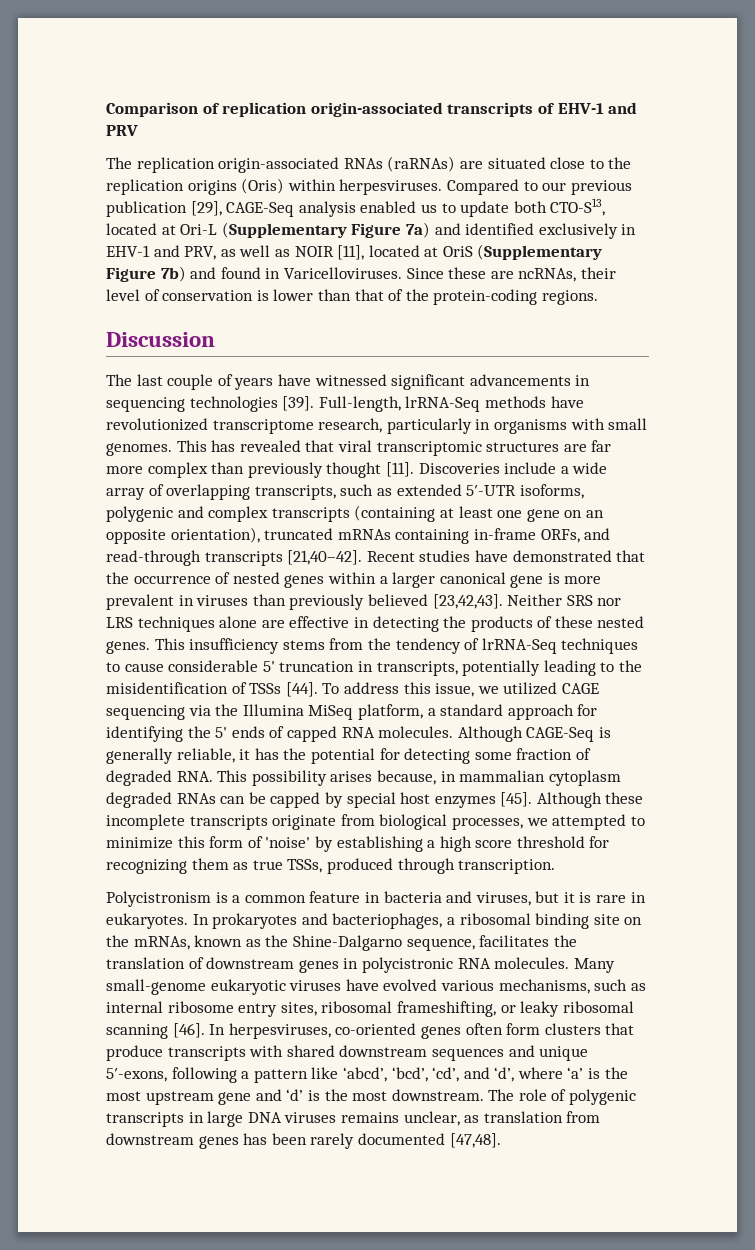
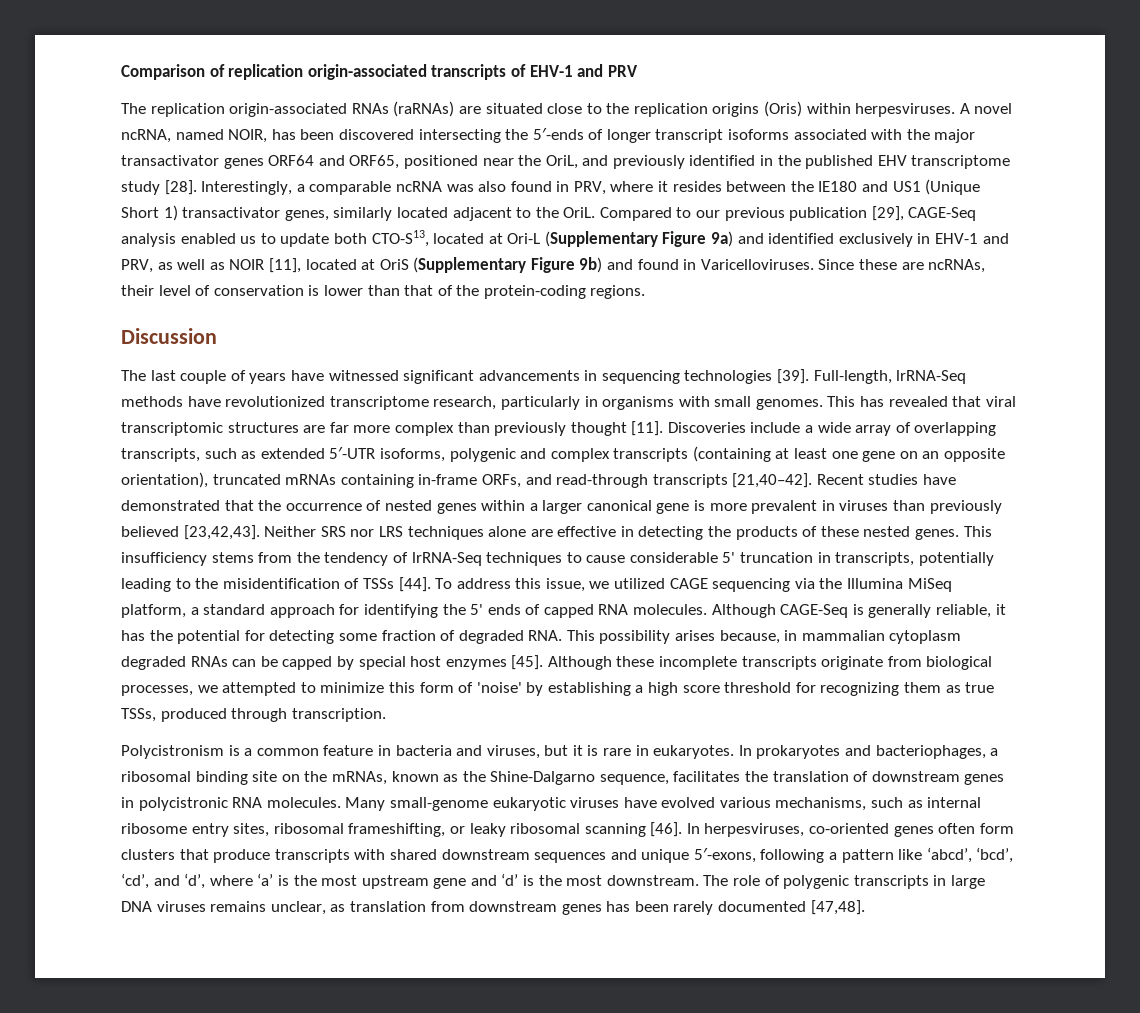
(443, 187) none -> [959,103,1013,114] [121,128,976,143] [121,155,1011,169] [121,179,981,195] [121,205,596,221] A novel ncRNA, named NOIR, has been discovered intersecting the 5′-ends of longer transcript isoforms associated with the major transactivator genes ORF64 and ORF65, positioned near the OriL, and previously identified in the published EHV transcriptome study [28]. Interestingly, a comparable ncRNA was also found in PRV, where it resides between the IE180 and US1 (Unique Short 1) transactivator genes, similarly located adjacent to the OriL.
[405,222,430,238] 7a) -> [711,231,734,247] 9a)
[160,266,186,282] 7b) -> [579,257,603,273] 9b)

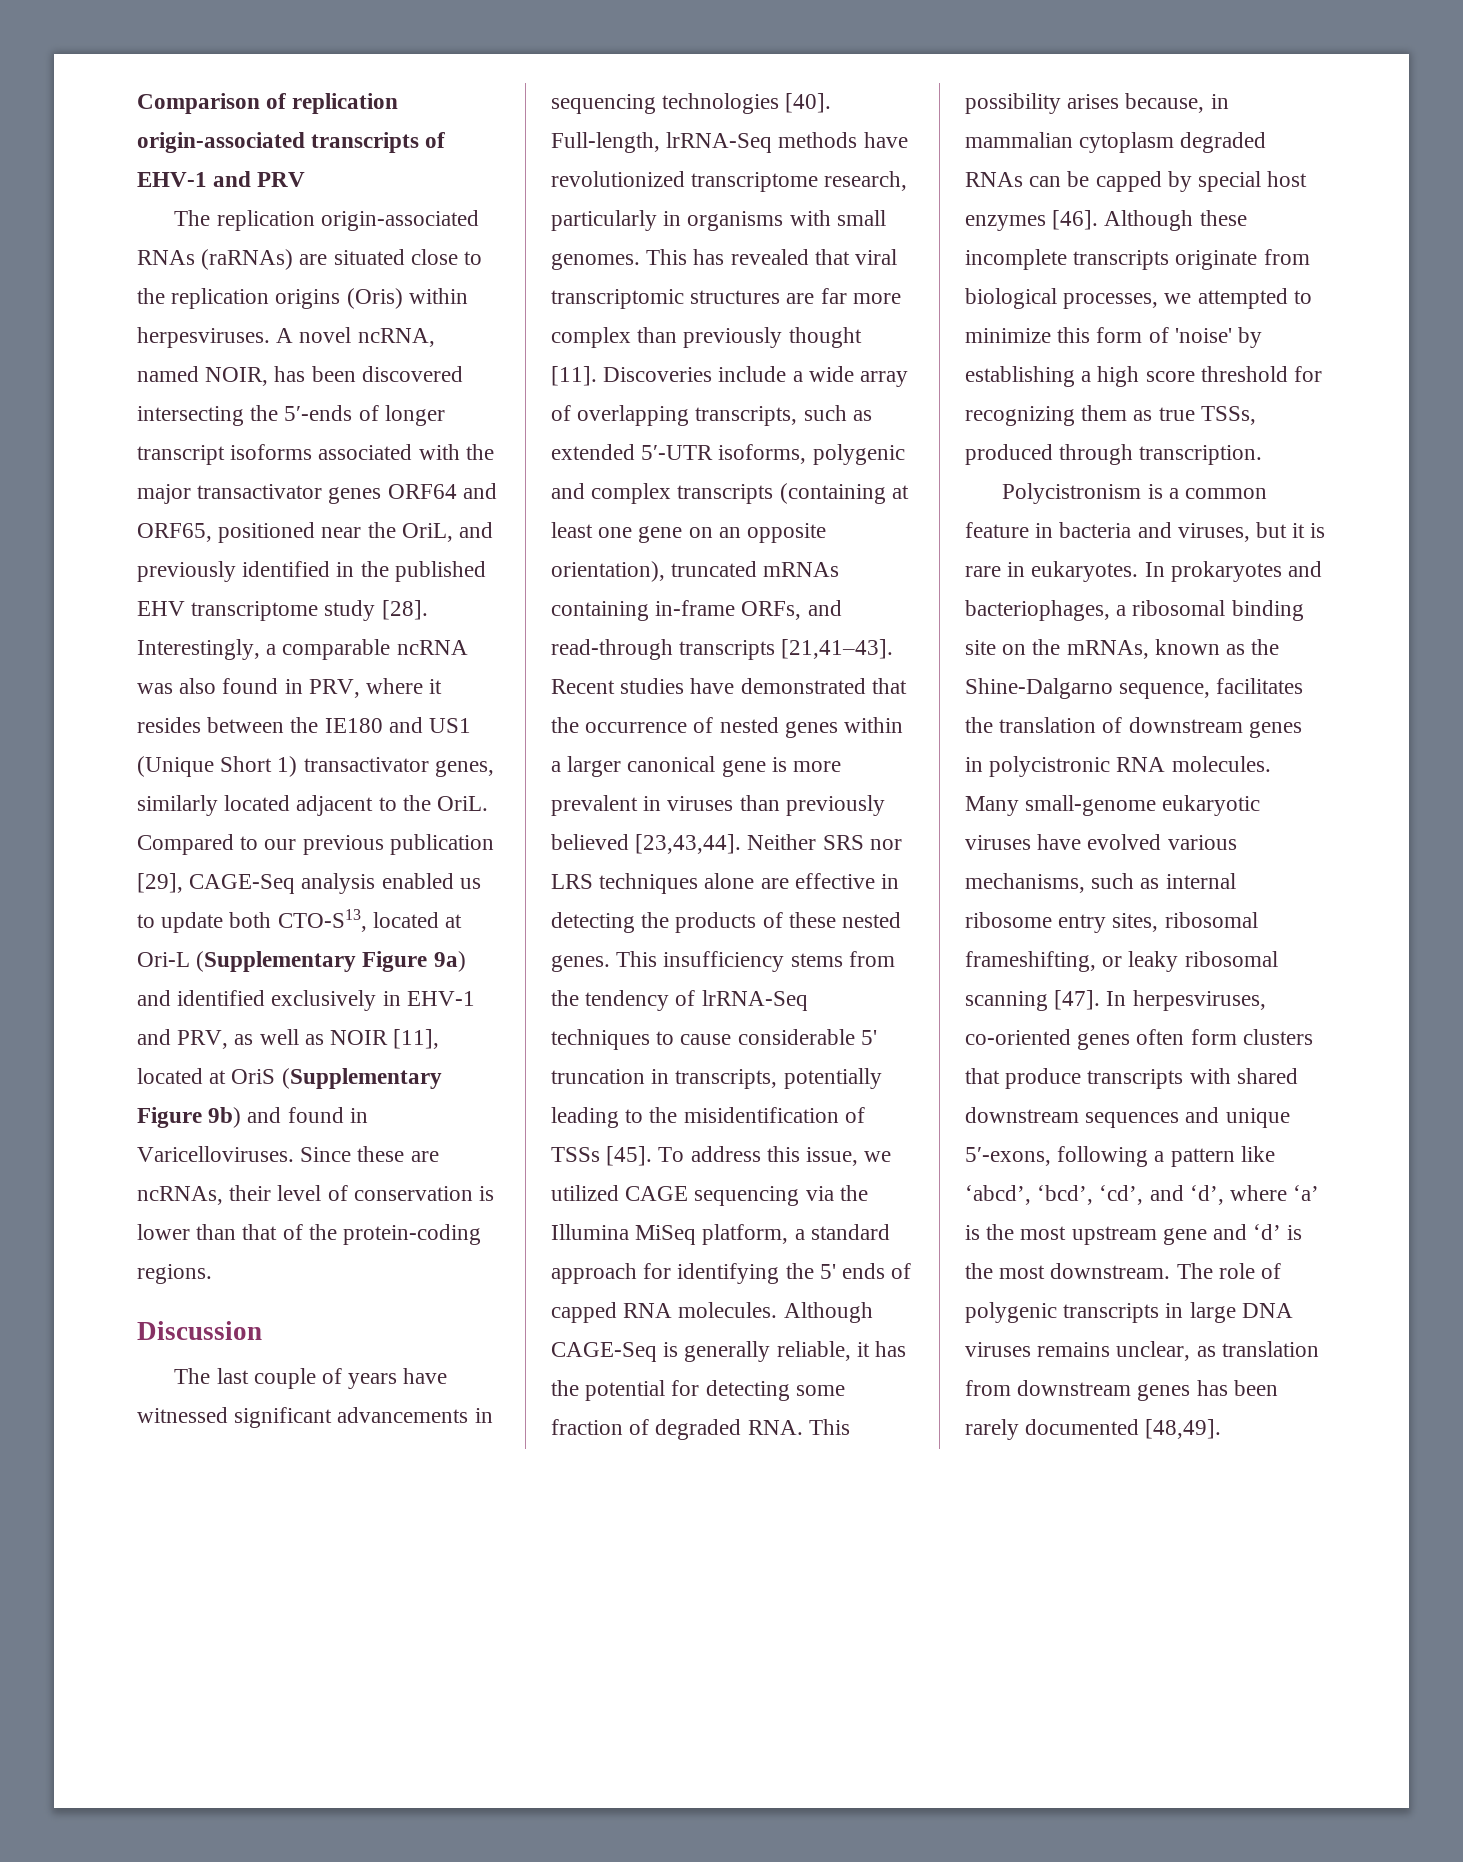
[777,369,810,384] [39]. -> [785,93,832,113] [40].
[732,473,813,488] [21,40–42]. -> [781,639,894,659] [21,41–43].
[183,525,260,540] [23,42,43]. -> [635,834,742,854] [23,43,44].
[398,577,431,592] [44]. -> [606,1146,653,1166] [45].
[511,655,544,670] [45]. -> [1052,210,1099,230] [46].
[650,822,683,837] [46]. -> [1054,990,1101,1010] [47].
[810,900,865,915] [47,48]. -> [1145,1419,1222,1439] [48,49].

